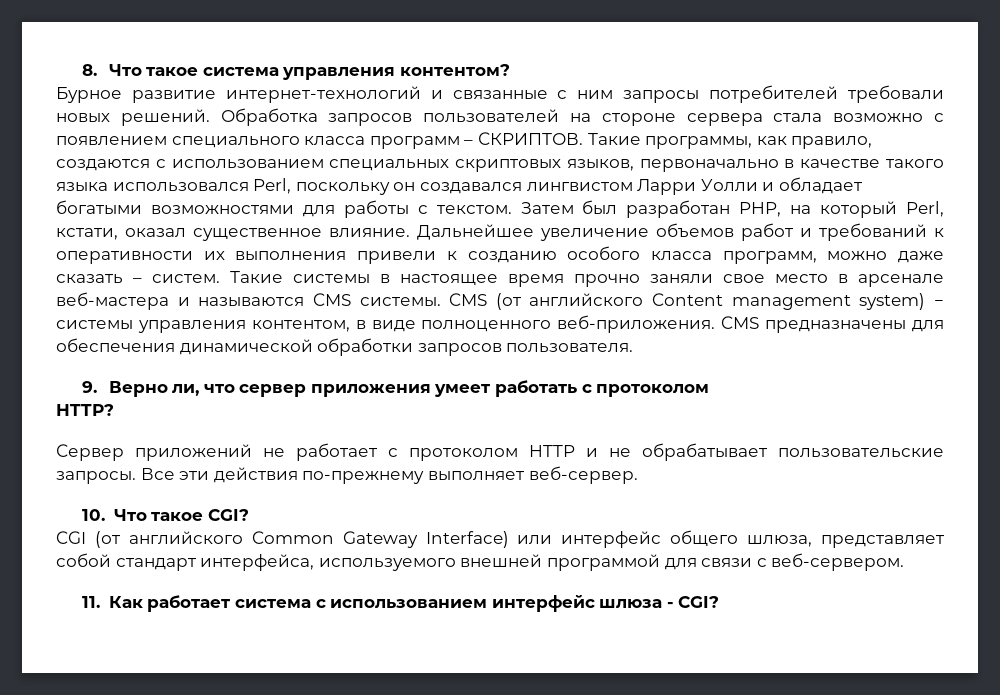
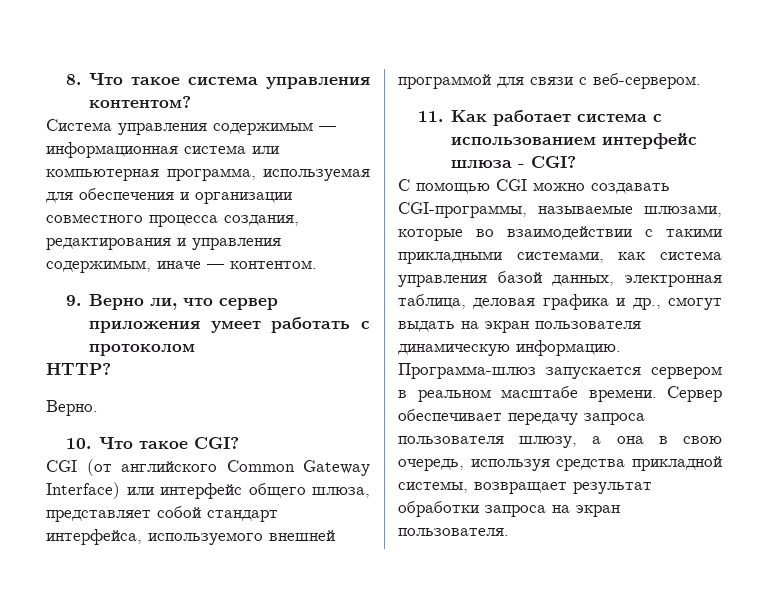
[56,85,944,103] [56,108,944,126] [56,132,873,149] [56,159,945,172] [56,177,862,195] [56,200,944,218] [56,223,944,241] [56,246,945,264] [56,271,944,287] [56,292,944,310] [56,315,944,333] [56,338,634,356] Бурное развитие интернет-технологий и связанные с ним запросы потребителей требовали новых решений. Обработка запросов пользователей на стороне сервера стала возможно с появлением специального класса программ – СКРИПТОВ. Такие программы, как правило, создаются с использованием специальных скриптовых языков, первоначально в качестве такого языка использовался Perl, поскольку он создавался лингвистом Ларри Уолли и обладает богатыми возможностями для работы с текстом. Затем был разработан PHP, на который Perl, кстати, оказал существенное влияние. Дальнейшее увеличение объемов работ и требований к оперативности их выполнения привели к созданию особого класса программ, можно даже сказать – систем. Такие системы в настоящее время прочно заняли свое место в арсенале веб-мастера и называются CMS системы. CMS (от английского Content management system) − системы управления контентом, в виде полноценного веб-приложения. CMS предназначены для обеспечения динамической обработки запросов пользователя. -> [46,119,336,135] [46,142,279,158] [46,168,370,181] [46,188,292,204] [46,214,299,227] [46,238,281,250] [46,260,317,273] Система управления содержимым — информационная система или компьютерная программа, используемая для обеспечения и организации совместного процесса создания, редактирования и управления содержимым, иначе — контентом.
[56,443,944,461] [56,466,638,484] Сервер приложений не работает с протоколом HTTP и не обрабатывает пользовательские запросы. Все эти действия по-прежнему выполняет веб-сервер. -> [46,400,98,416] Верно.
(720, 602) none -> [398,179,670,194] [398,202,722,218] [398,226,722,241] [398,251,722,264] [398,271,722,287] [398,294,722,310] [398,321,641,333] [398,340,621,356] [398,363,722,379] [398,386,722,402] [398,409,645,425] [398,436,722,448] [398,456,722,471] [398,481,652,494] [398,501,620,517] [398,528,509,536] // С помощью CGI можно создавать CGI-программы, называемые шлюзами, которые во взаимодействии с такими прикладными системами, как система управления базой данных, электронная таблица, деловая графика и др., смогут выдать на экран пользователя динамическую информацию. Программа-шлюз запускается сервером в реальном масштабе времени. Сервер обеспечивает передачу запроса пользователя шлюзу, а она в свою очередь, используя средства прикладной системы, возвращает результат обработки запроса на экран пользователя.

